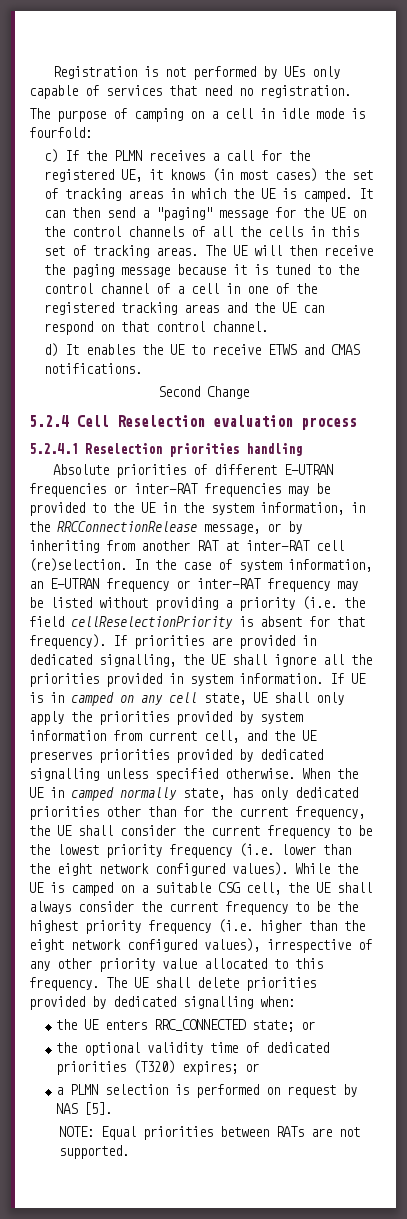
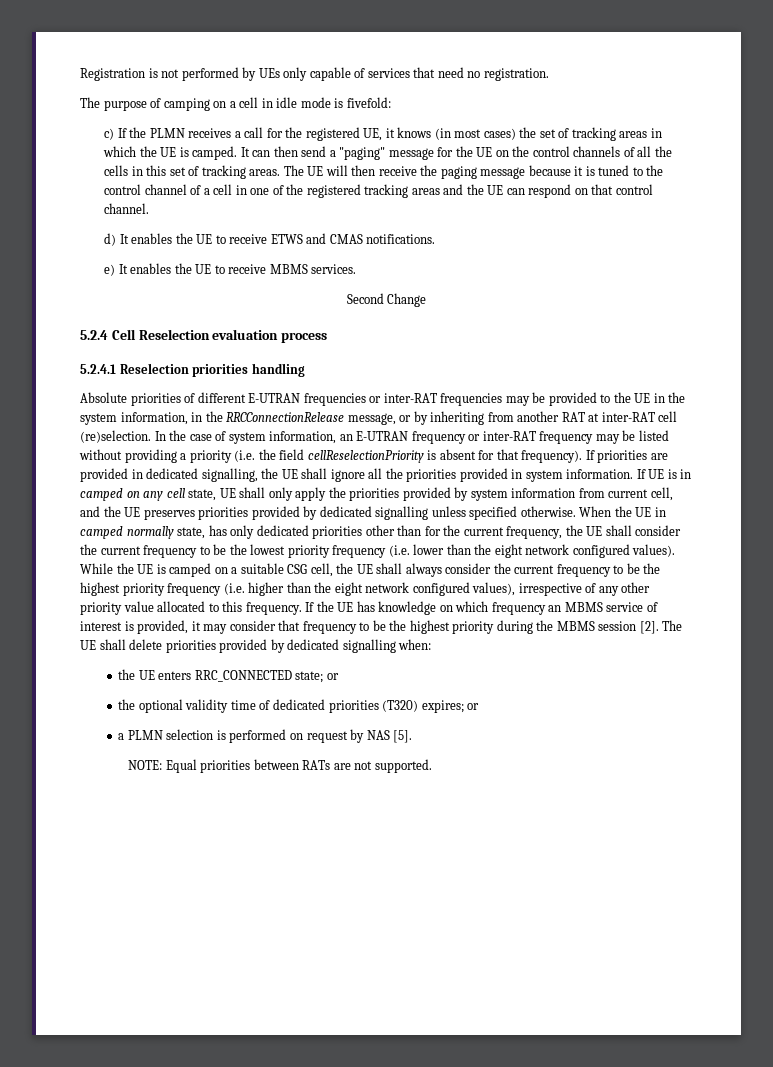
[29,127,92,138] fourfold: -> [346,97,391,108] fivefold:
(143, 368) none -> [104,263,357,276] // e) It enables the UE to receive MBMS services.
(99, 984) none -> [305,601,658,615] [80,620,659,634] If the UE has knowledge on which frequency an MBMS service of interest is provided, it may consider that frequency to be the highest priority during the MBMS session [2].

